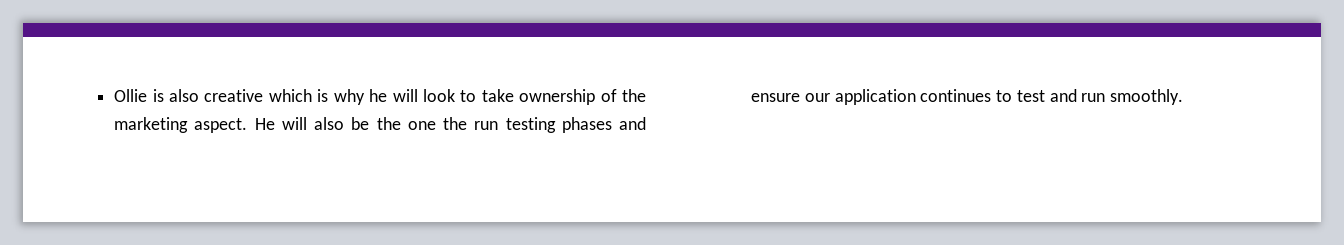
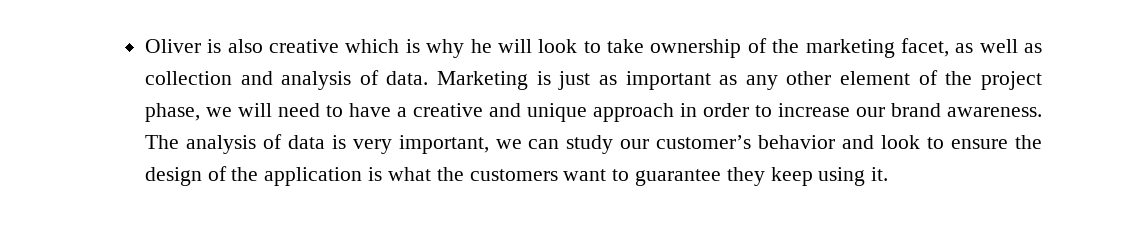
[114,89,148,102] Ollie -> [144,39,201,53] Oliver
[194,117,646,133] [751,89,1183,105] aspect. He will also be the one the run testing phases and ensure our application continues to test and run smoothly. -> [900,38,1042,57] [144,70,1043,90] [144,103,1043,122] [144,134,1042,154] [144,166,889,186] facet, as well as collection and analysis of data. Marketing is just as important as any other element of the project phase, we will need to have a creative and unique approach in order to increase our brand awareness. The analysis of data is very important, we can study our customer’s behavior and look to ensure the design of the application is what the customers want to guarantee they keep using it.

